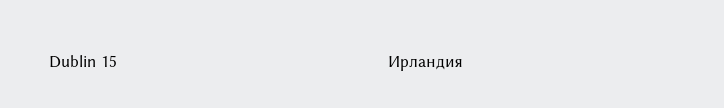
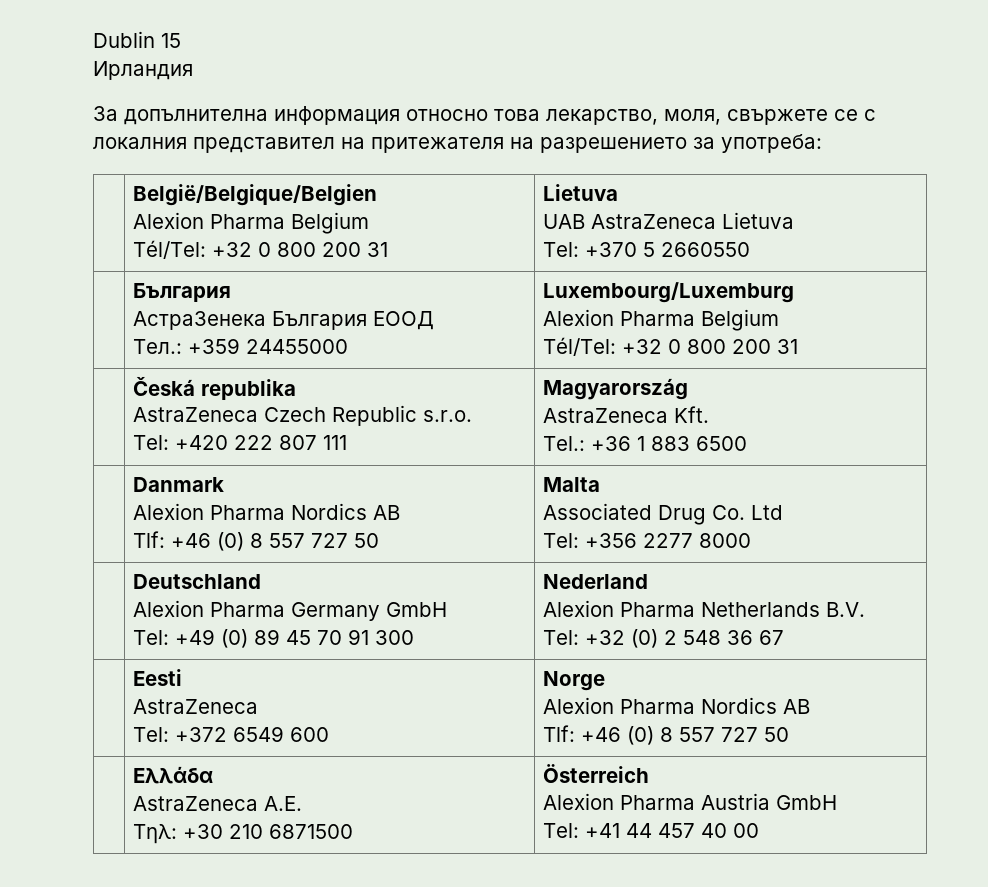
(463, 63) none -> [93,106,876,125] [93,134,822,153] [132,184,377,206] [132,212,369,234] [132,240,388,259] [542,184,618,201] [542,212,794,229] [542,242,750,257] [132,283,231,302] [132,311,434,330] [132,338,348,354] [542,282,794,303] [542,309,779,331] [542,337,798,356] [132,376,296,400] [132,405,472,426] [132,435,347,450] [542,378,688,400] [542,406,709,423] [542,436,747,451] [132,477,224,492] [132,503,400,520] [132,531,379,551] [542,477,600,492] [542,503,783,525] [542,533,751,548] [132,574,261,589] [132,600,447,621] [132,629,414,648] [542,574,648,589] [542,600,865,617] [542,629,784,648] [132,669,182,686] [132,699,258,714] [132,726,329,742] [542,671,605,691] [542,697,810,714] [542,725,789,745] [132,766,213,784] [132,796,302,811] [132,824,353,844] [542,764,649,783] [542,793,837,810] [542,823,759,838] // За допълнителна информация относно това лекарствo, моля, свържете се с локалния представител на притежателя на разрешението за употреба: // | België/Belgique/Belgien // Alexion Pharma Belgium // Tél/Tel: +32 0 800 200 31 | Lietuva // UAB AstraZeneca Lietuva // Tel: +370 5 2660550 // | България // АстраЗенека България ЕООД // Teл.: +359 24455000 | Luxembourg/Luxemburg // Alexion Pharma Belgium // Tél/Tel: +32 0 800 200 31 // | Česká republika // AstraZeneca Czech Republic s.r.o. // Tel: +420 222 807 111 | Magyarország // AstraZeneca Kft. // Tel.: +36 1 883 6500 // | Danmark // Alexion Pharma Nordics AB // Tlf: +46 (0) 8 557 727 50 | Malta // Associated Drug Co. Ltd // Tel: +356 2277 8000 // | Deutschland // Alexion Pharma Germany GmbH // Tel: +49 (0) 89 45 70 91 300 | Nederland // Alexion Pharma Netherlands B.V. // Tel: +32 (0) 2 548 36 67 // | Eesti // AstraZeneca // Tel: +372 6549 600 | Norge // Alexion Pharma Nordics AB // Tlf: +46 (0) 8 557 727 50 // | Ελλάδα // AstraZeneca A.E. // Τηλ: +30 210 6871500 | Österreich // Alexion Pharma Austria GmbH // Tel: +41 44 457 40 00

